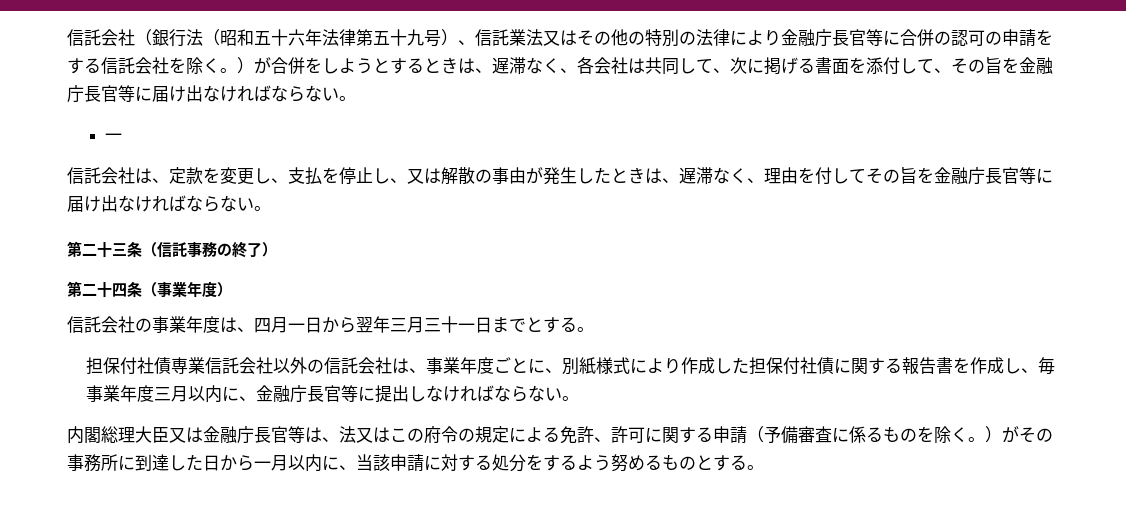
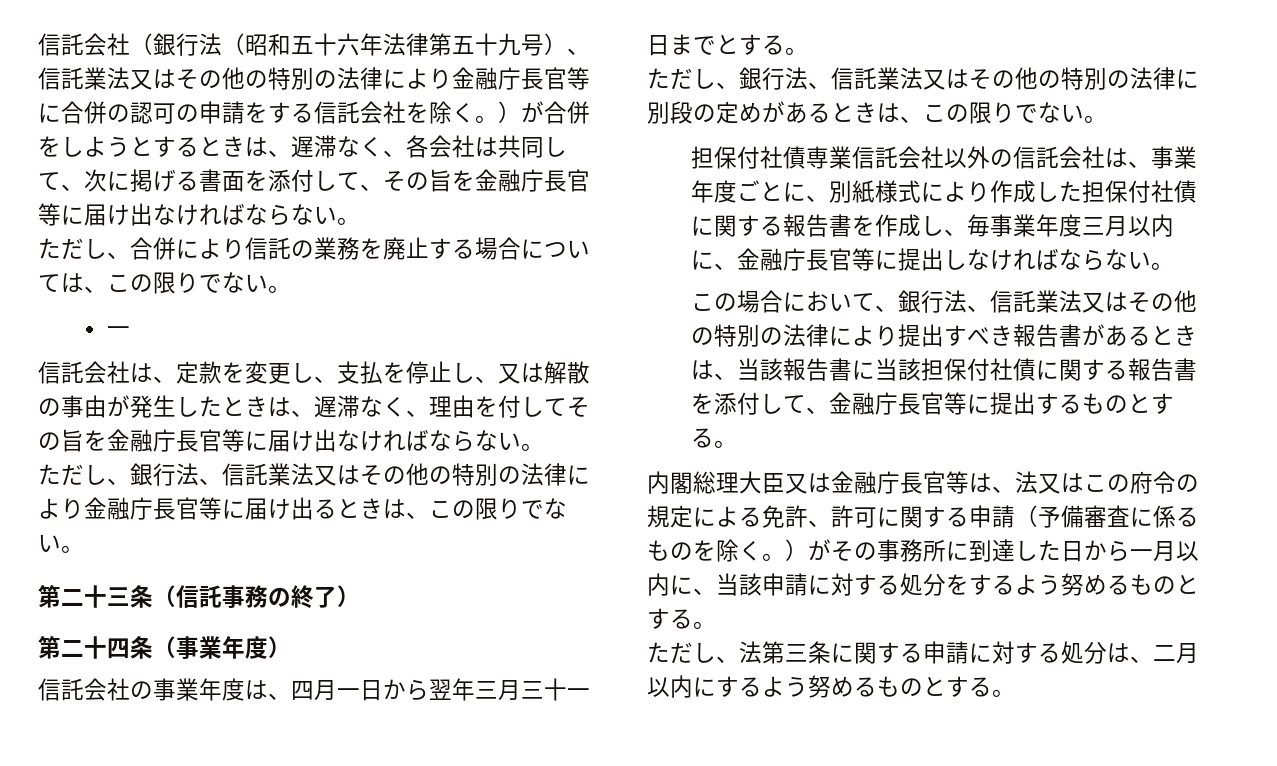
(356, 98) none -> [38,237,590,260] [38,272,291,294] // ただし、合併により信託の業務を廃止する場合については、この限りでない。
(271, 208) none -> [38,463,590,486] [38,497,567,520] [38,534,84,553] // ただし、銀行法、信託業法又はその他の特別の法律により金融庁長官等に届け出るときは、この限りでない。
(594, 329) none -> [647,67,1199,90] [647,101,1107,124] // ただし、銀行法、信託業法又はその他の特別の法律に別段の定めがあるときは、この限りでない。
(580, 398) none -> [690,290,1197,313] [690,324,1197,347] [690,358,1197,381] [690,392,1174,415] [690,428,737,448] // この場合において、銀行法、信託業法又はその他の特別の法律により提出すべき報告書があるときは、当該報告書に当該担保付社債に関する報告書を添付して、金融庁長官等に提出するものとする。
(764, 467) none -> [647,641,1199,664] [647,675,1015,698] // ただし、法第三条に関する申請に対する処分は、二月以内にするよう努めるものとする。

